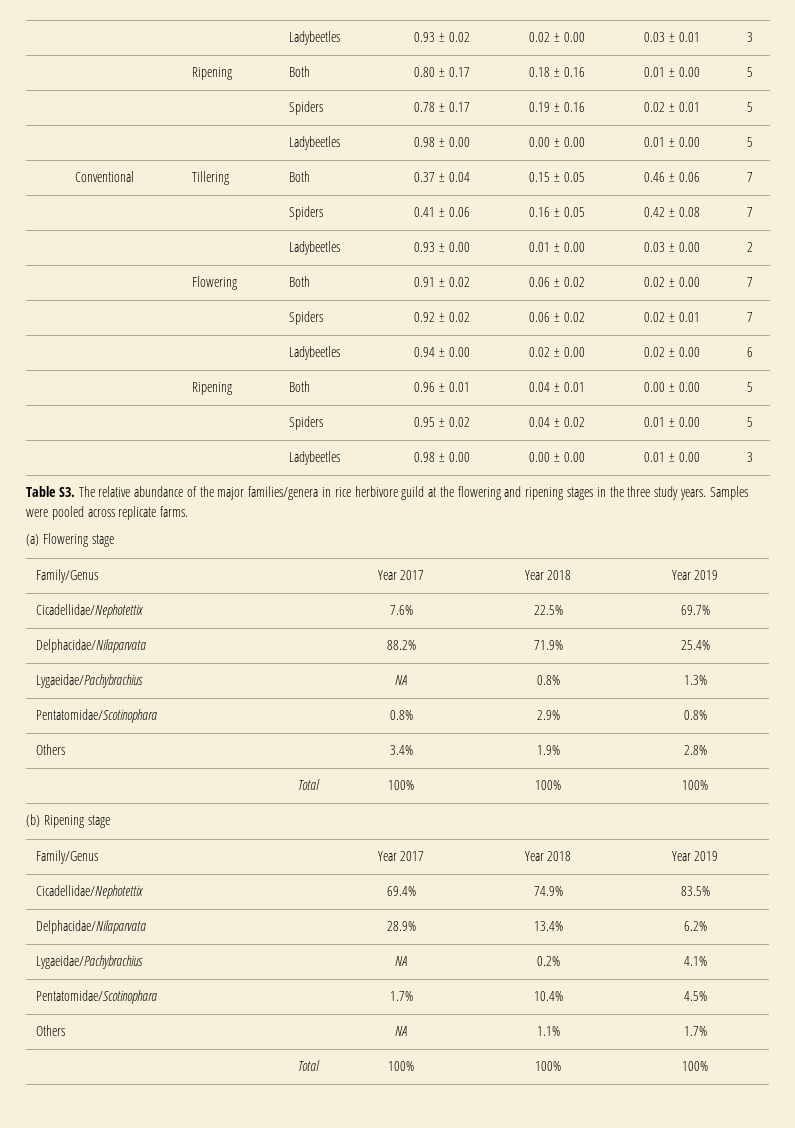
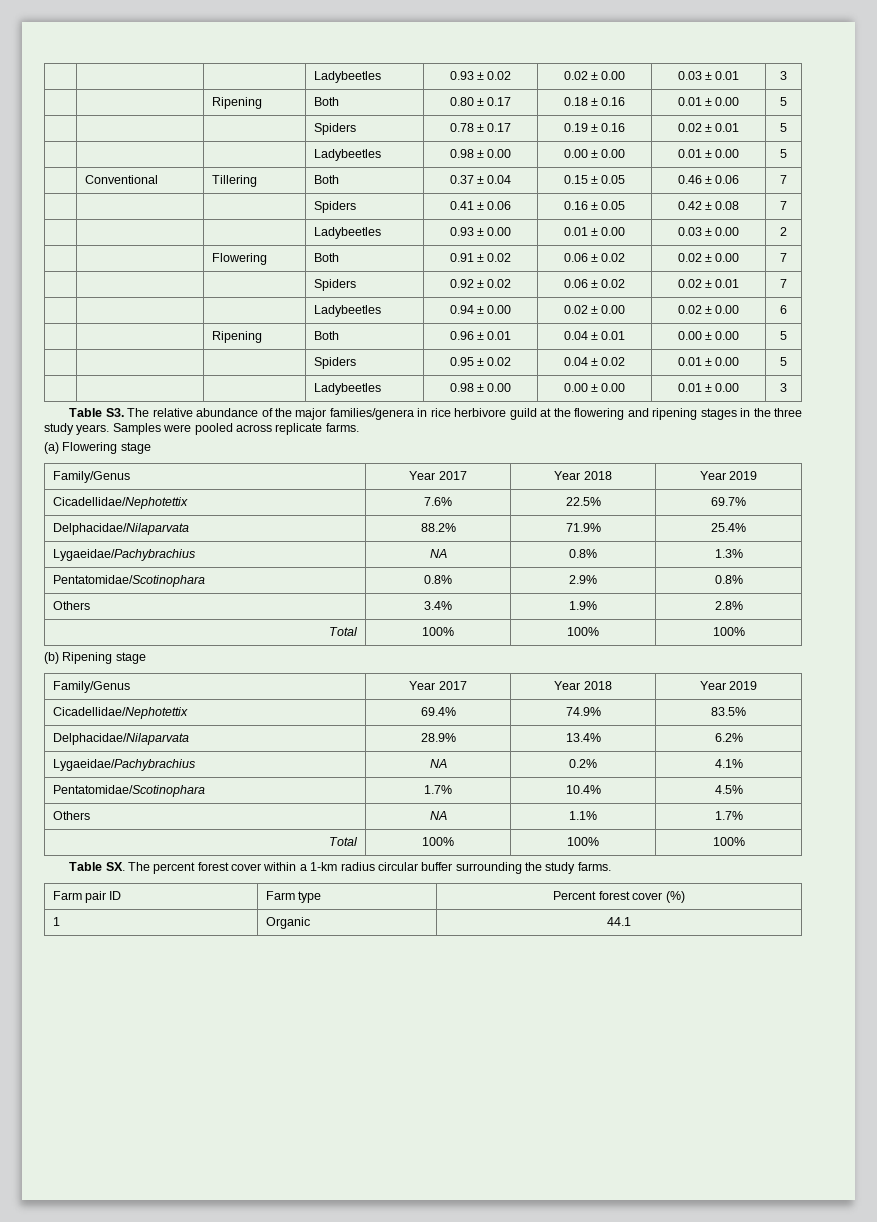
(708, 1066) none -> [69,862,611,874] [52,891,122,903] [265,891,322,903] [553,891,685,903] [52,917,60,926] [265,917,310,929] [607,917,631,926] // Table SX. The percent forest cover within a 1-km radius circular buffer surrounding the study farms. // Farm pair ID | Farm type | Percent forest cover (%) // 1 | Organic | 44.1

